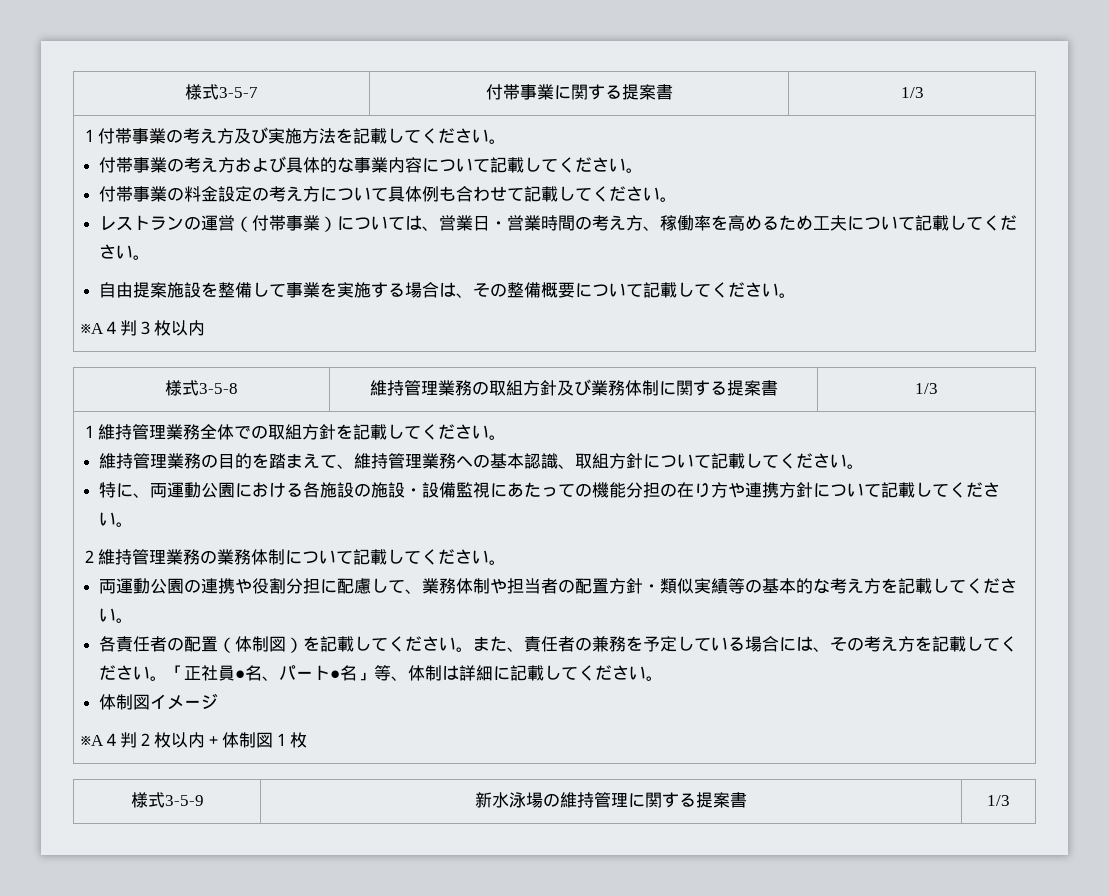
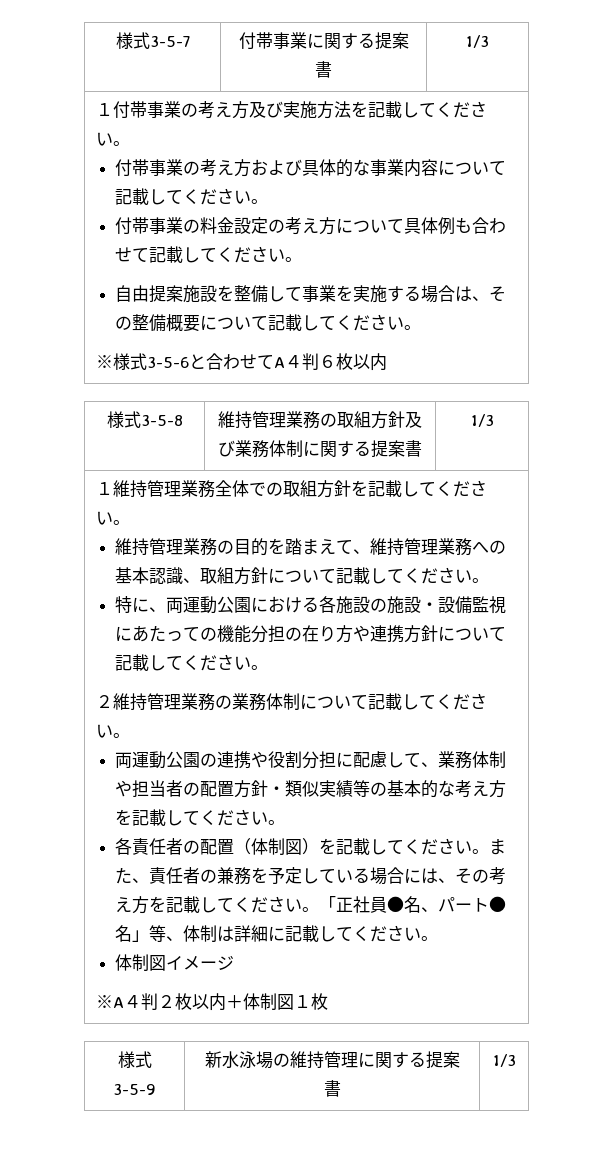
[99,215,1018,232] [99,244,151,260] // レストランの運営（付帯事業）については、営業日・営業時間の考え方、稼働率を高めるため工夫について記載してください。 -> (302, 259) none
[80,320,154,336] ※A４判３ -> [96,353,337,370] ※様式3-5-6と合わせてA４判６

